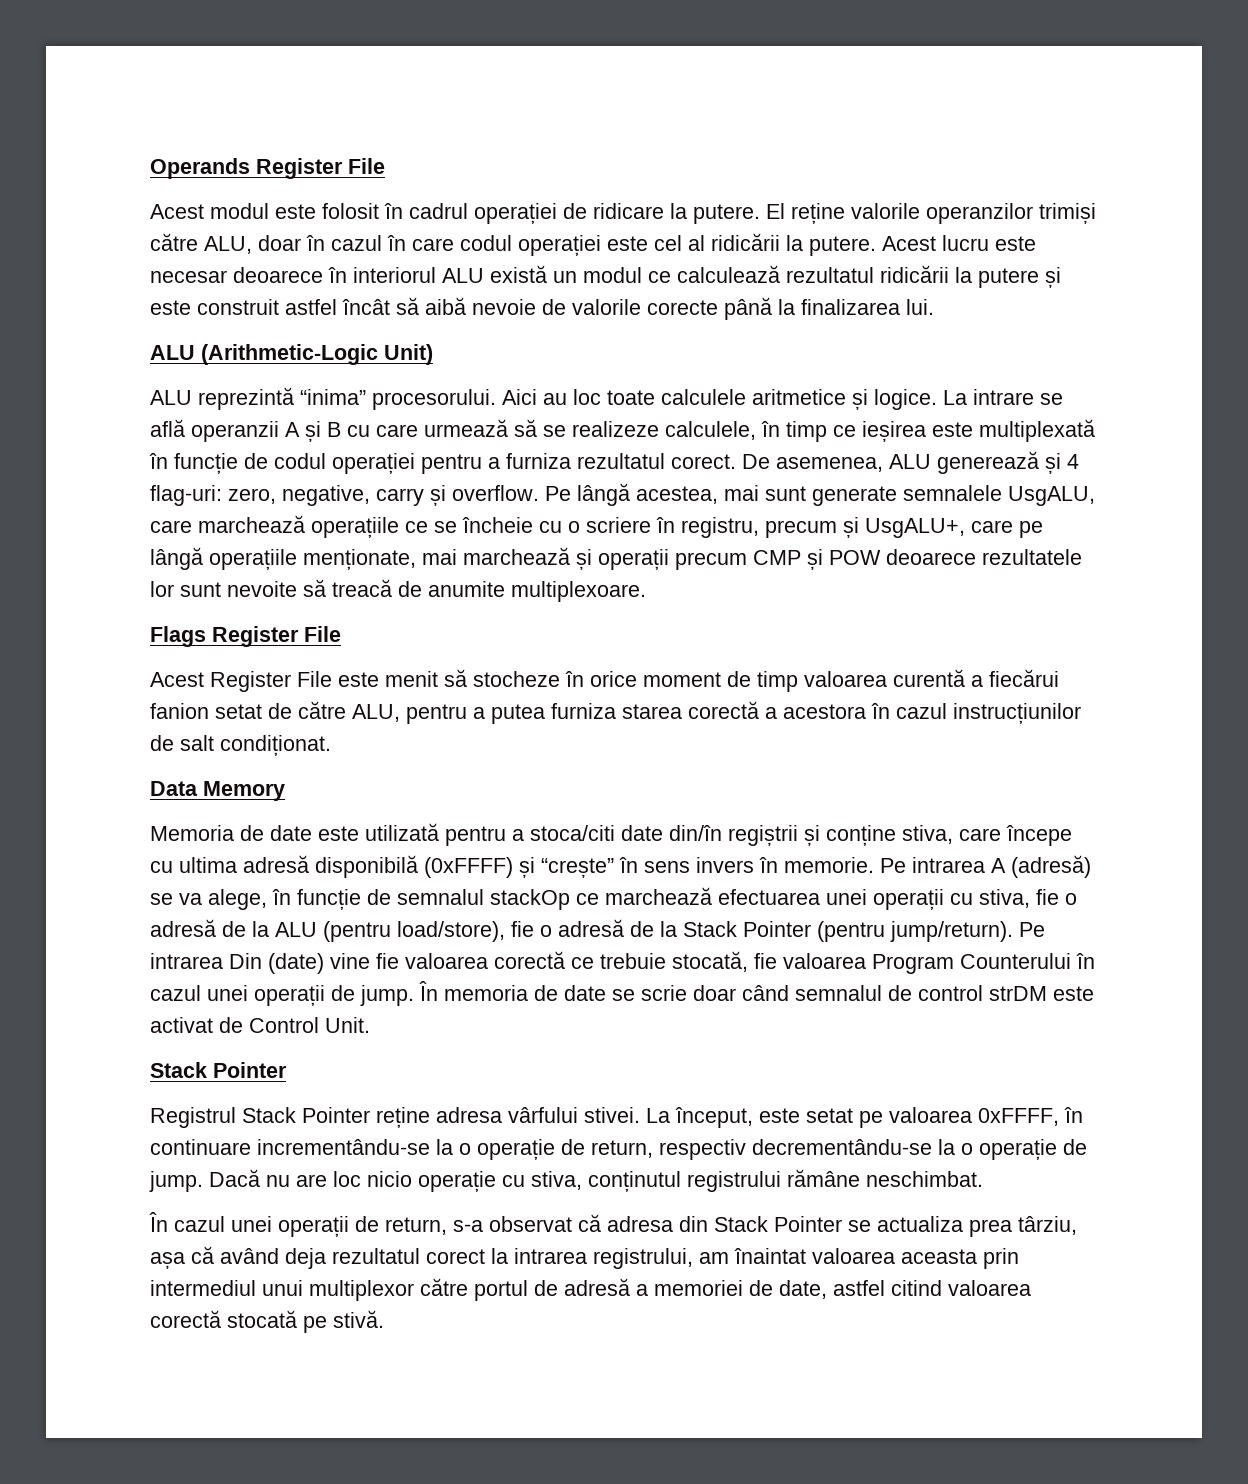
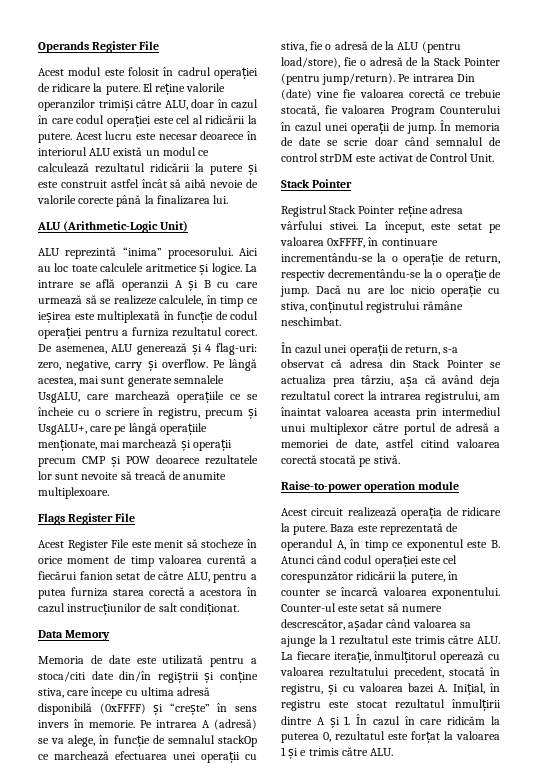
(384, 1319) none -> [281,481,460,493] [281,507,501,519] [281,523,459,535] [281,539,500,551] [281,555,458,567] [281,571,458,583] [281,587,500,599] [281,603,442,612] [281,619,471,631] [281,635,500,647] [281,651,500,663] [280,667,500,679] [281,683,500,695] [281,699,501,711] [281,714,500,728] [281,731,500,743] [281,747,394,759] // Raise-to-power operation module // Acest circuit realizează operația de ridicare la putere. Baza este reprezentată de operandul A, în timp ce exponentul este B. Atunci când codul operației este cel corespunzător ridicării la putere, în counter se încarcă valoarea exponentului. Counter-ul este setat să numere descrescător, așadar când valoarea sa ajunge la 1 rezultatul este trimis către ALU. La fiecare iterație, înmulțitorul operează cu valoarea rezultatului precedent, stocată în registru, și cu valoarea bazei A. Inițial, în registru este stocat rezultatul înmulțirii dintre A și 1. În cazul în care ridicăm la puterea 0, rezultatul este forțat la valoarea 1 și e trimis către ALU.

